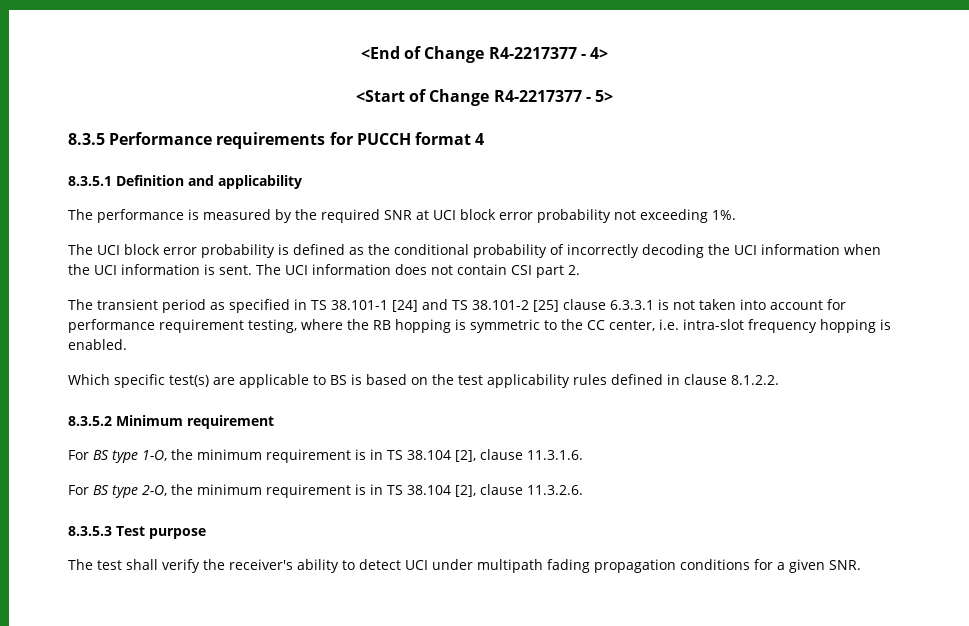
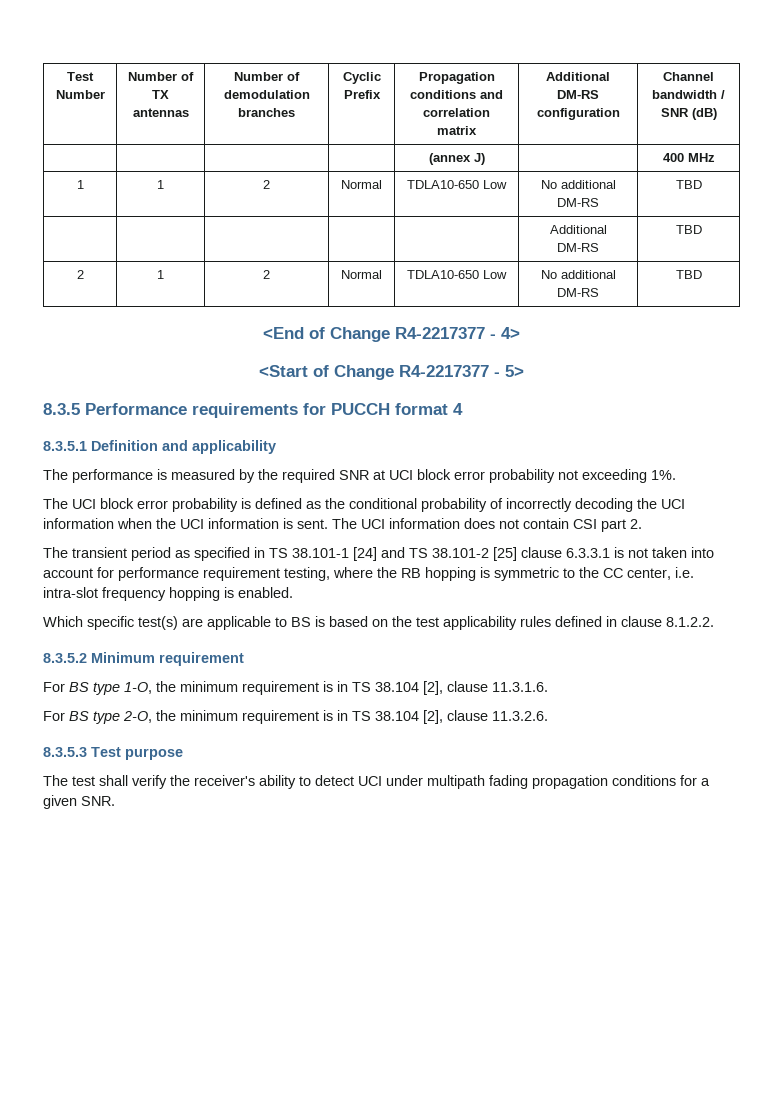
(361, 52) none -> [67,72,94,81] [55,90,105,99] [128,72,194,81] [152,90,169,99] [132,108,189,117] [234,72,300,81] [223,90,310,99] [238,108,295,117] [342,72,381,84] [343,90,381,99] [418,72,495,84] [410,90,503,99] [423,108,490,117] [437,126,477,135] [546,72,610,81] [557,90,599,99] [536,108,620,120] [663,72,714,81] [652,90,725,99] [660,108,717,120] [428,153,485,165] [662,153,715,162] [76,180,84,189] [157,180,164,189] [263,180,270,189] [341,180,382,189] [407,180,507,189] [540,180,616,189] [557,198,599,207] [675,180,702,189] [549,225,607,234] [557,243,599,252] [675,225,702,234] [76,270,84,279] [157,270,164,279] [263,270,270,279] [341,270,382,279] [407,270,507,279] [540,270,616,279] [557,288,599,297] [675,270,702,279] Test Number | Number of TX antennas | Number of demodulation branches | Cyclic Prefix | Propagation conditions and correlation matrix | Additional DM-RS configuration | Channel bandwidth / SNR (dB) // | | | | (annex J) | | 400 MHz // 1 | 1 | 2 | Normal | TDLA10-650 Low | No additional DM-RS | TBD // | | | | | Additional DM-RS | TBD // 2 | 1 | 2 | Normal | TDLA10-650 Low | No additional DM-RS | TBD //

